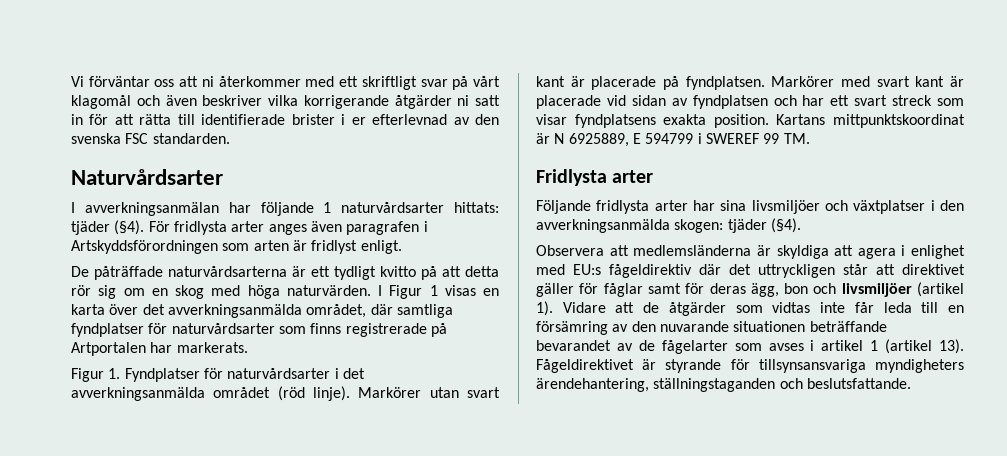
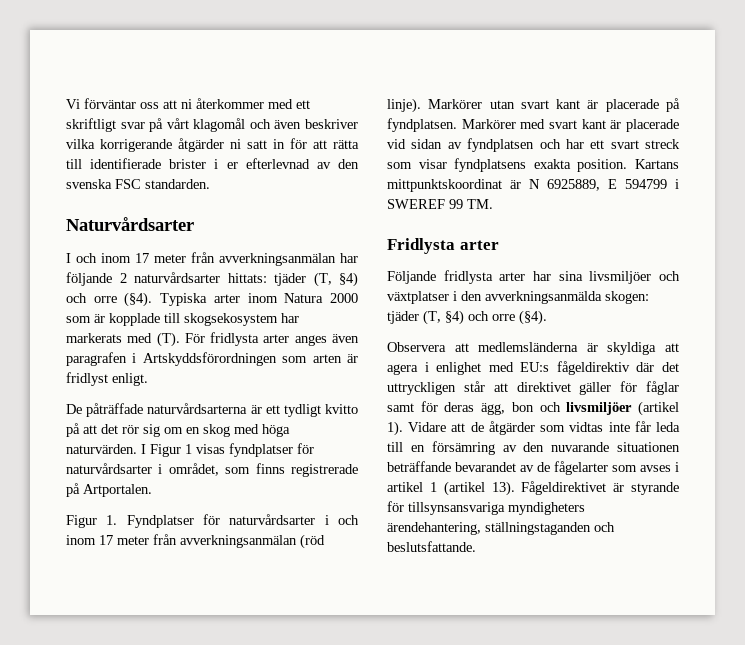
(75, 207) none -> [76,252,215,263] och inom 17 meter från
[323,202,332,213] 1 -> [119,273,127,283] 2
[114,220,145,235] (§4). -> [313,272,358,287] [66,292,359,307] [66,313,299,326] [66,332,180,347] (T, §4) och orre (§4). Typiska arter inom Natura 2000 som är kopplade till skogsekosystem har markerats med (T).
[465,266,499,277] detta -> [101,424,118,434] det
[483,288,499,296] [71,304,453,318] en karta över det avverkningsanmälda området, där samtliga -> (225, 449) none
(275, 328) none -> [158,463,219,476] i området,
[71,342,248,356] Artportalen har markerats. -> [83,484,152,497] Artportalen.
[342,368,365,379] [71,387,271,401] det avverkningsanmälda området -> [338,515,359,525] [66,534,297,548] och inom 17 meter från avverkningsanmälan
(767, 226) none -> [423,310,515,325] (T, §4) och orre

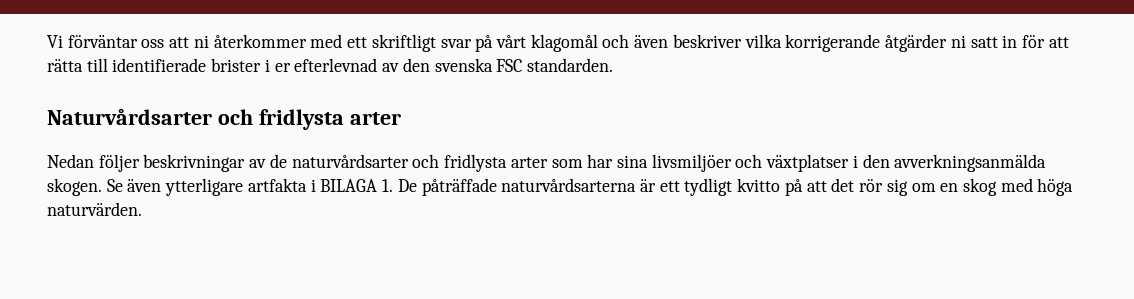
[66,252,358,266] [66,272,358,287] [66,292,359,307] [66,313,299,326] [66,332,359,347] [66,352,358,366] [66,372,148,386] // I och inom 17 meter från avverkningsanmälan har följande 2 naturvårdsarter hittats: tjäder (T, §4) och orre (§4). Typiska arter inom Natura 2000 som är kopplade till skogsekosystem har markerats med (T). För fridlysta arter anges även paragrafen i Artskyddsförordningen som arten är fridlyst enligt. // -> [217,109,401,130] [47,154,1047,172] [47,178,394,196] och fridlysta arter // Nedan följer beskrivningar av de naturvårdsarter och fridlysta arter som har sina livsmiljöer och växtplatser i den avverkningsanmälda skogen. Se även ytterligare artfakta i BILAGA 1.
[141,443,314,457] [66,463,358,477] [66,483,152,497] [66,514,359,528] [66,534,325,549] [387,98,680,113] [387,118,679,132] [387,138,680,152] [387,158,679,172] [387,179,679,192] [387,199,493,209] [387,238,499,254] [387,270,680,284] [387,291,649,304] [387,310,547,325] [387,342,679,355] [387,361,679,375] [387,381,679,395] [387,401,679,416] [387,421,680,436] [387,441,680,455] [387,461,679,475] [387,481,679,496] [387,501,585,515] [387,522,615,535] [387,541,476,552] I Figur 1 visas fyndplatser för naturvårdsarter i området, som finns registrerade på Artportalen. // Figur 1. Fyndplatser för naturvårdsarter i och inom 17 meter från avverkningsanmälan (röd linje). Markörer utan svart kant är placerade på fyndplatsen. Markörer med svart kant är placerade vid sidan av fyndplatsen och har ett svart streck som visar fyndplatsens exakta position. Kartans mittpunktskoordinat är N 6925889, E 594799 i SWEREF 99 TM. // Fridlysta arter // Följande fridlysta arter har sina livsmiljöer och växtplatser i den avverkningsanmälda skogen: tjäder (T, §4) och orre (§4). // Observera att medlemsländerna är skyldiga att agera i enlighet med EU:s fågeldirektiv där det uttryckligen står att direktivet gäller för fåglar samt för deras ägg, bon och livsmiljöer (artikel 1). Vidare att de åtgärder som vidtas inte får leda till en försämring av den nuvarande situationen beträffande bevarandet av de fågelarter som avses i artikel 1 (artikel 13). Fågeldirektivet är styrande för tillsynsansvariga myndigheters ärendehantering, ställningstaganden och beslutsfattande. -> (142, 209) none

